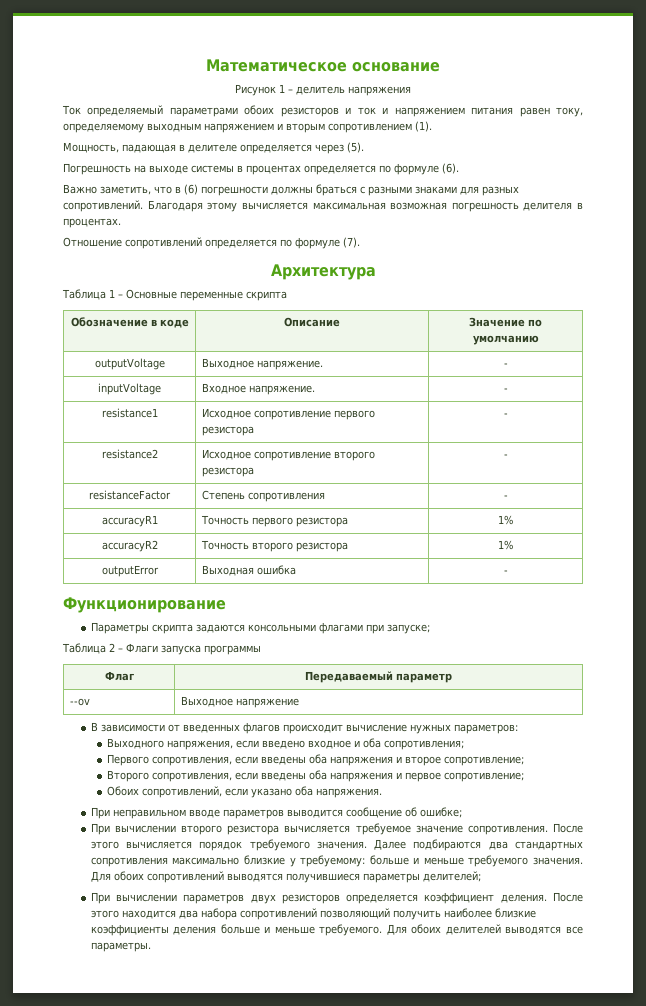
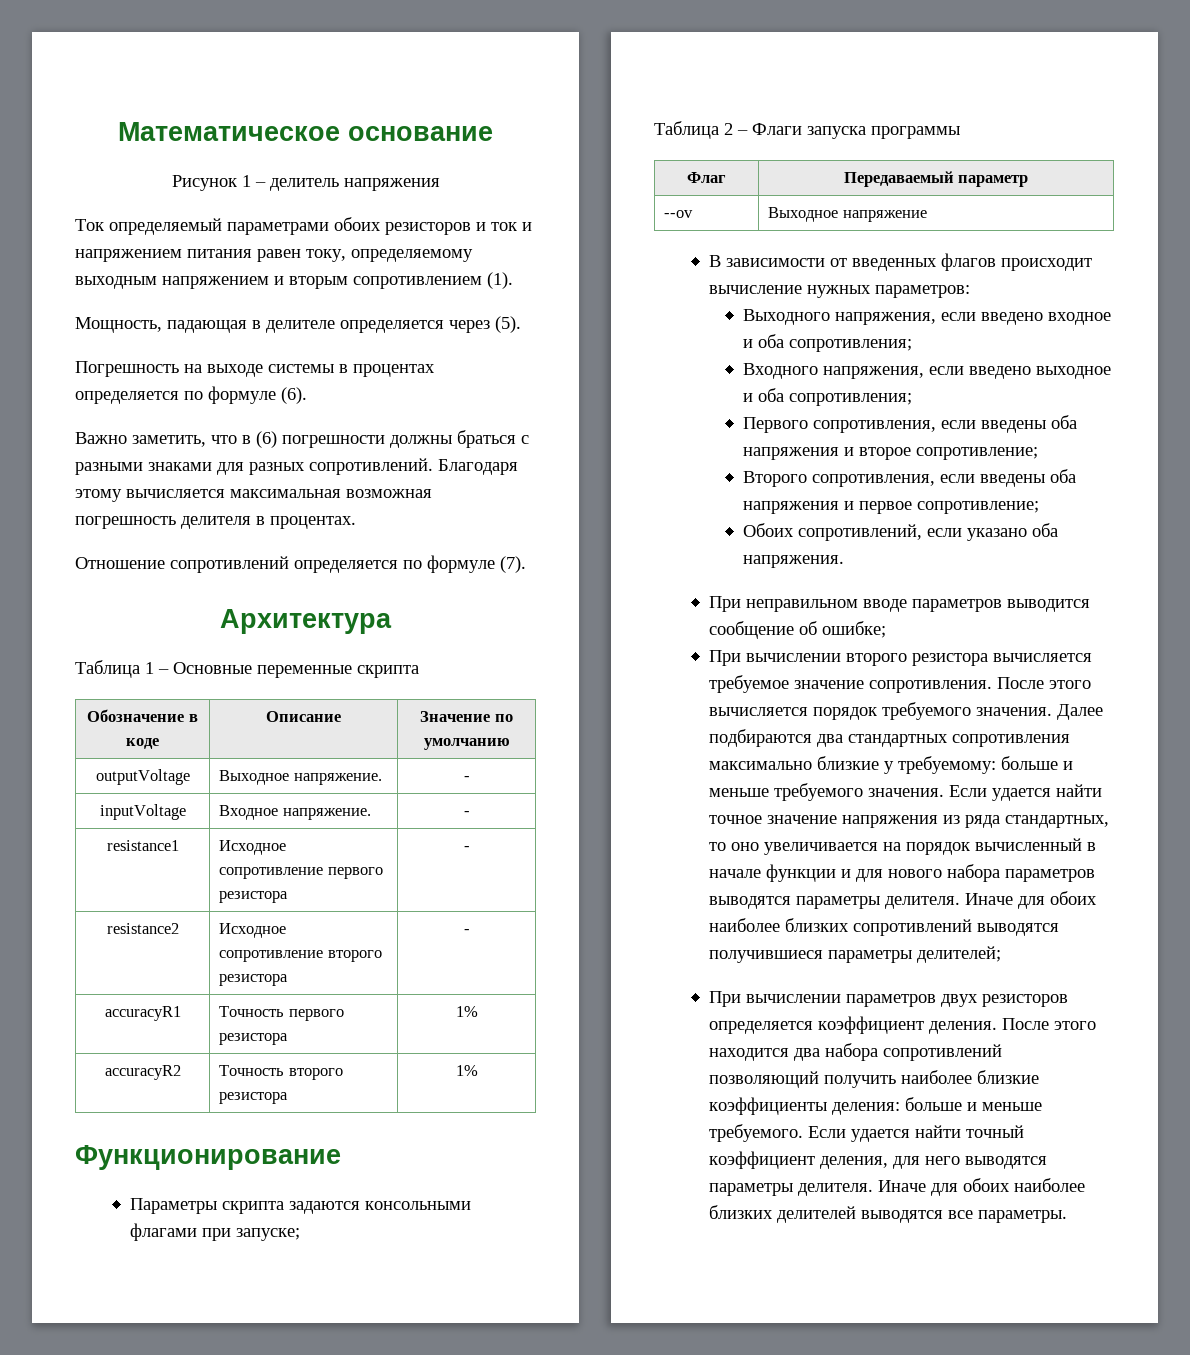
[89,490,171,500] [202,490,326,502] [503,495,508,499] // resistanceFactor | Степень сопротивления | - -> (470, 931) none
[101,565,159,577] [202,565,297,576] [503,570,508,574] // outputError | Выходная ошибка | - -> (478, 1070) none
(464, 745) none -> [742,363,1111,379] [742,388,912,406] // Входного напряжения, если введено выходное и оба сопротивления;
[90,871,144,882] Для обоих -> [948,784,1102,801] [708,815,1109,828] [708,838,1096,855] [708,864,1095,882] [708,891,1097,909] [708,918,849,932] Если удается найти точное значение напряжения из ряда стандартных, то оно увеличивается на порядок вычисленный в начале функции и для нового набора параметров выводятся параметры делителя. Иначе для обоих наиболее близких
[173,926,217,935] деления -> [831,1102,900,1115] деления:
[386,924,442,935] Для обоих -> [807,1125,1024,1142] [708,1151,1047,1169] [708,1178,1085,1196] [708,1205,773,1219] Если удается найти точный коэффициент деления, для него выводятся параметры делителя. Иначе для обоих наиболее близких

